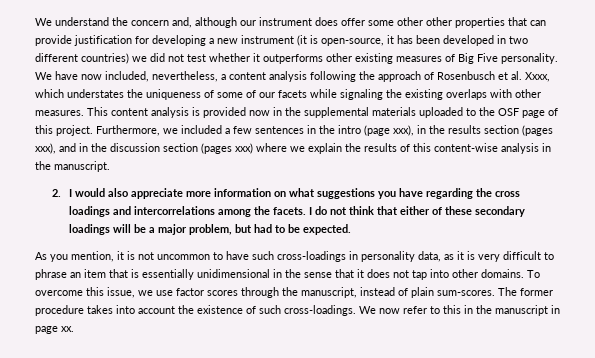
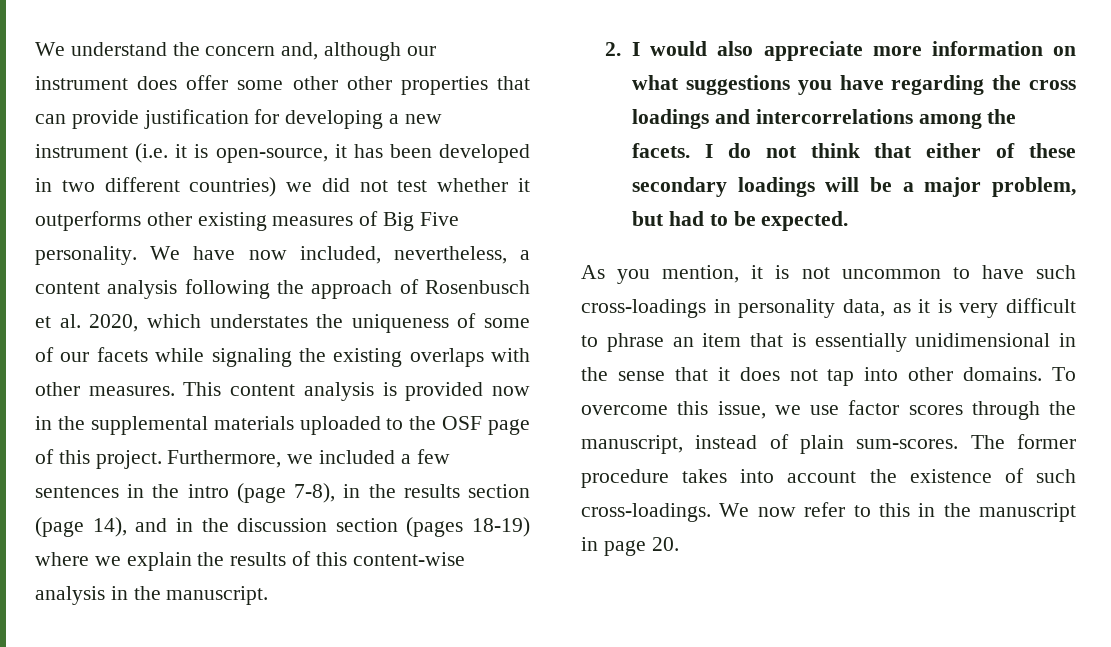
[297,35,307,46] (it -> [135,143,188,163] (i.e. it
[525,72,550,82] Xxxx, -> [89,314,139,332] 2020,
[393,125,414,136] xxx), -> [294,483,336,503] 7-8),
[522,125,553,136] [35,143,56,154] (pages xxx), -> [35,517,127,537] (page 14),
[235,143,253,154] xxx) -> [472,517,530,537] 18-19)
[61,326,74,332] xx. -> [651,537,679,551] 20.

